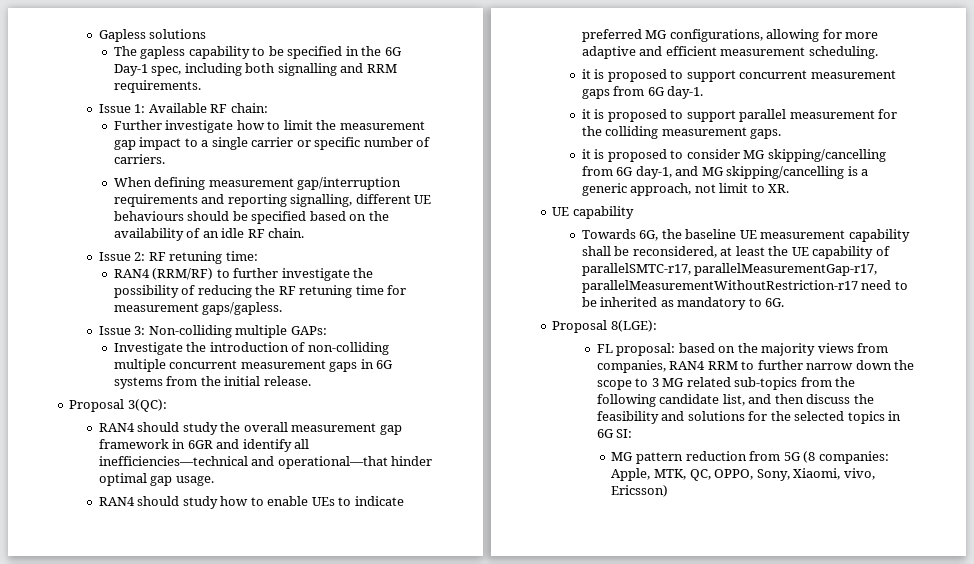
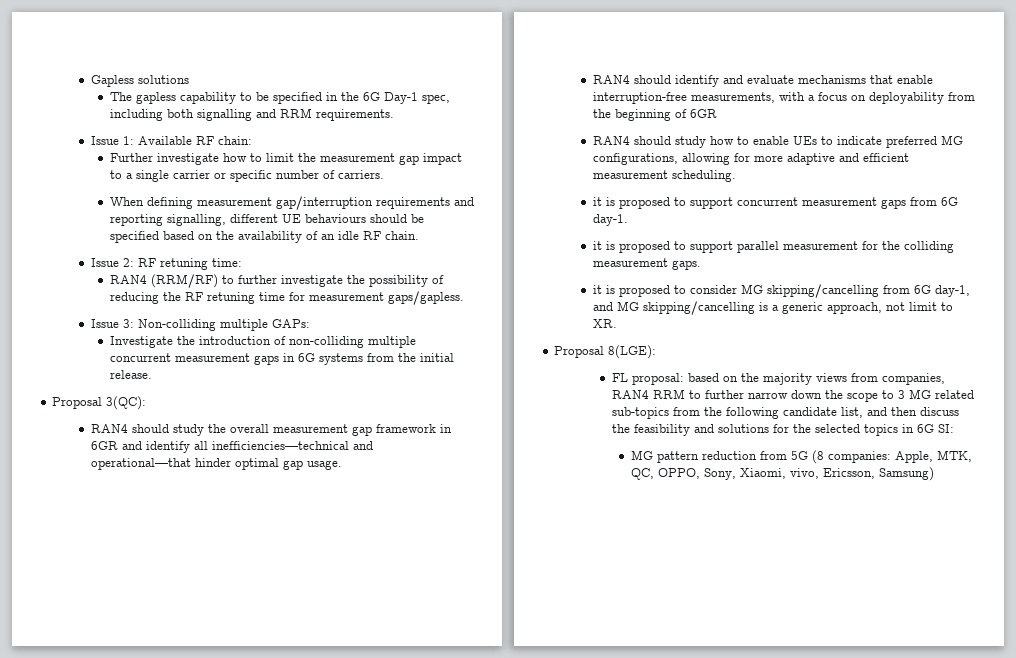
(214, 481) none -> [592,75,933,87] [592,92,975,104] [592,109,717,121] // RAN4 should identify and evaluate mechanisms that enable interruption-free measurements, with a focus on deployability from the beginning of 6GR
[552,206,634,219] [581,229,910,242] [581,246,890,259] [581,263,878,276] [581,280,908,293] [581,297,785,310] // UE capability // Towards 6G, the baseline UE measurement capability shall be reconsidered, at least the UE capability of parallelSMTC-r17, parallelMeasurementGap-r17, parallelMeasurementWithoutRestriction-r17 need to be inherited as mandatory to 6G. -> (617, 323) none
[611,485,669,497] Ericsson) -> [822,467,934,481] Ericsson, Samsung)

